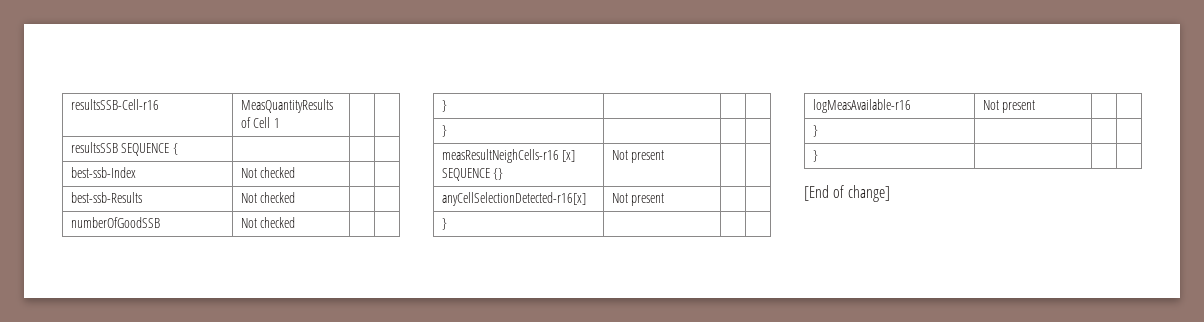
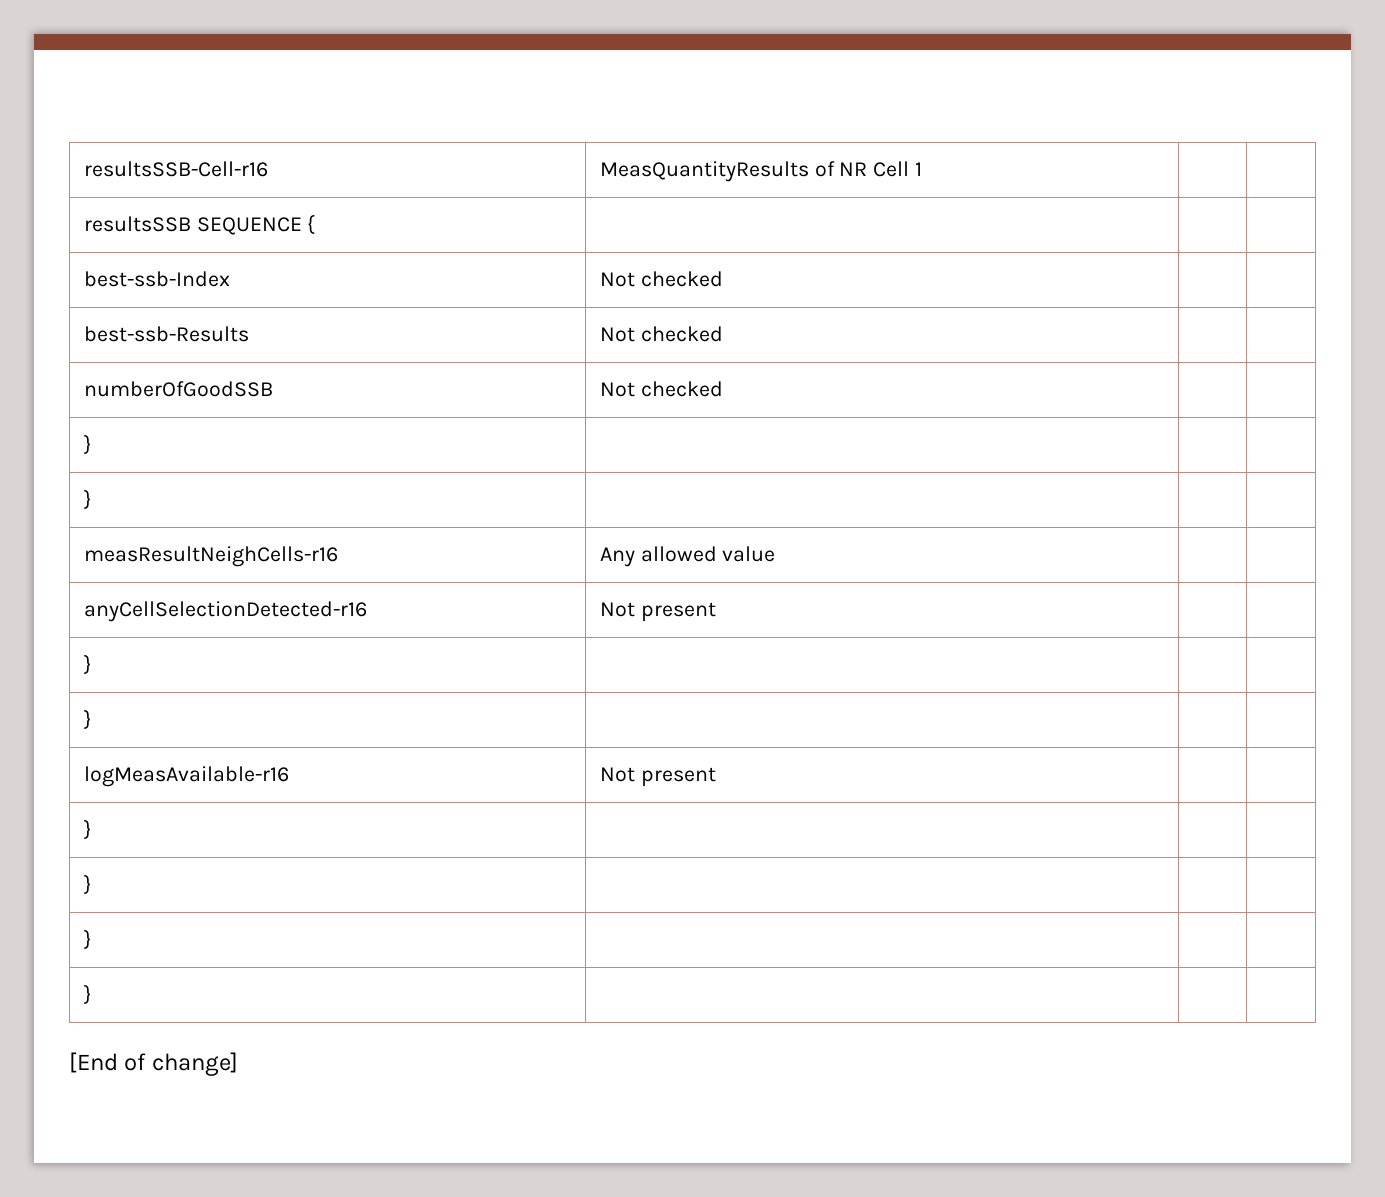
(251, 122) none -> [839,162,868,176] NR
[562,150,576,162] [441,168,504,181] [611,150,665,163] [441,192,586,206] [611,193,665,206] [x] SEQUENCE {} | Not present | | // anyCellSelectionDetected-r16[x] | Not present -> [599,546,776,567] [83,601,367,622] [599,602,716,622] [83,654,91,674] | Any allowed value | | // anyCellSelectionDetected-r16 | Not present | | // } |
(818, 156) none -> [83,929,91,949] [83,984,91,1004] // } | | | // } | | |

